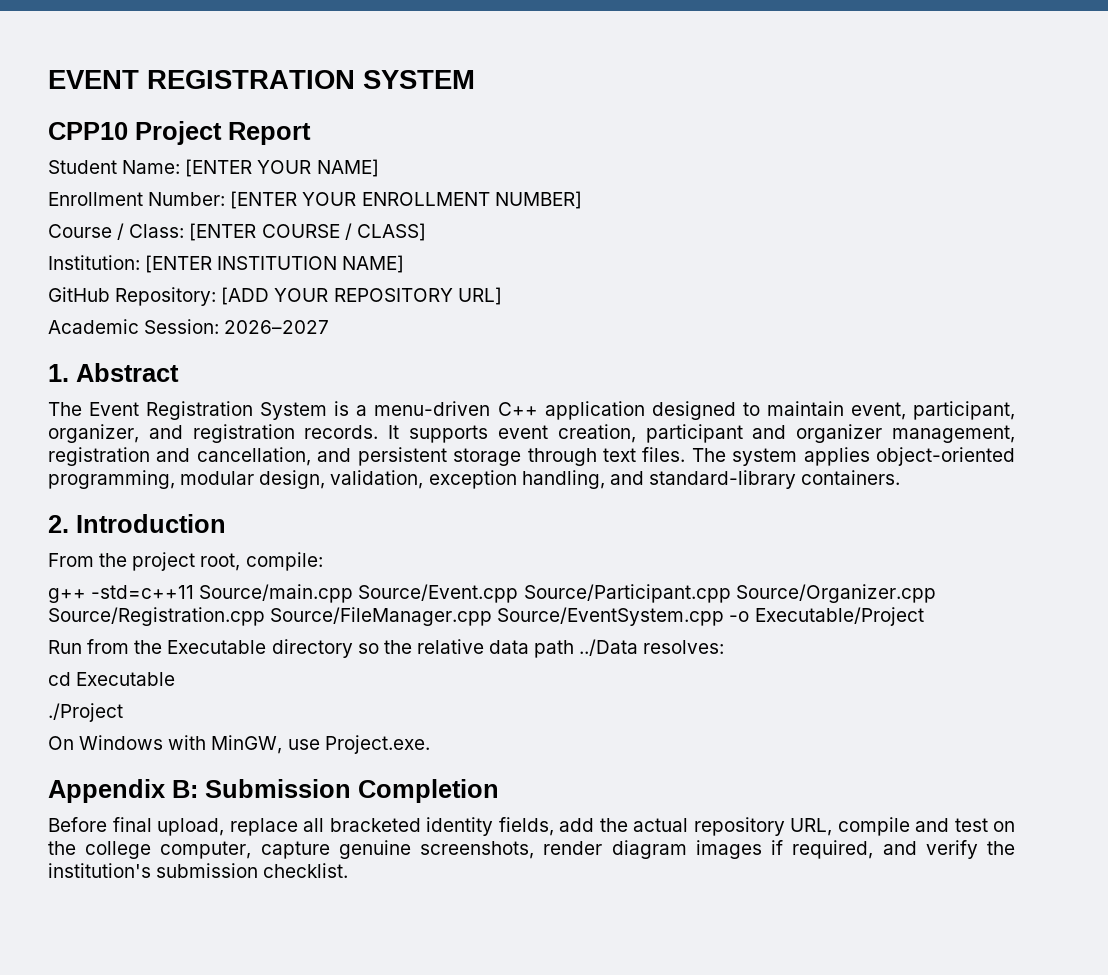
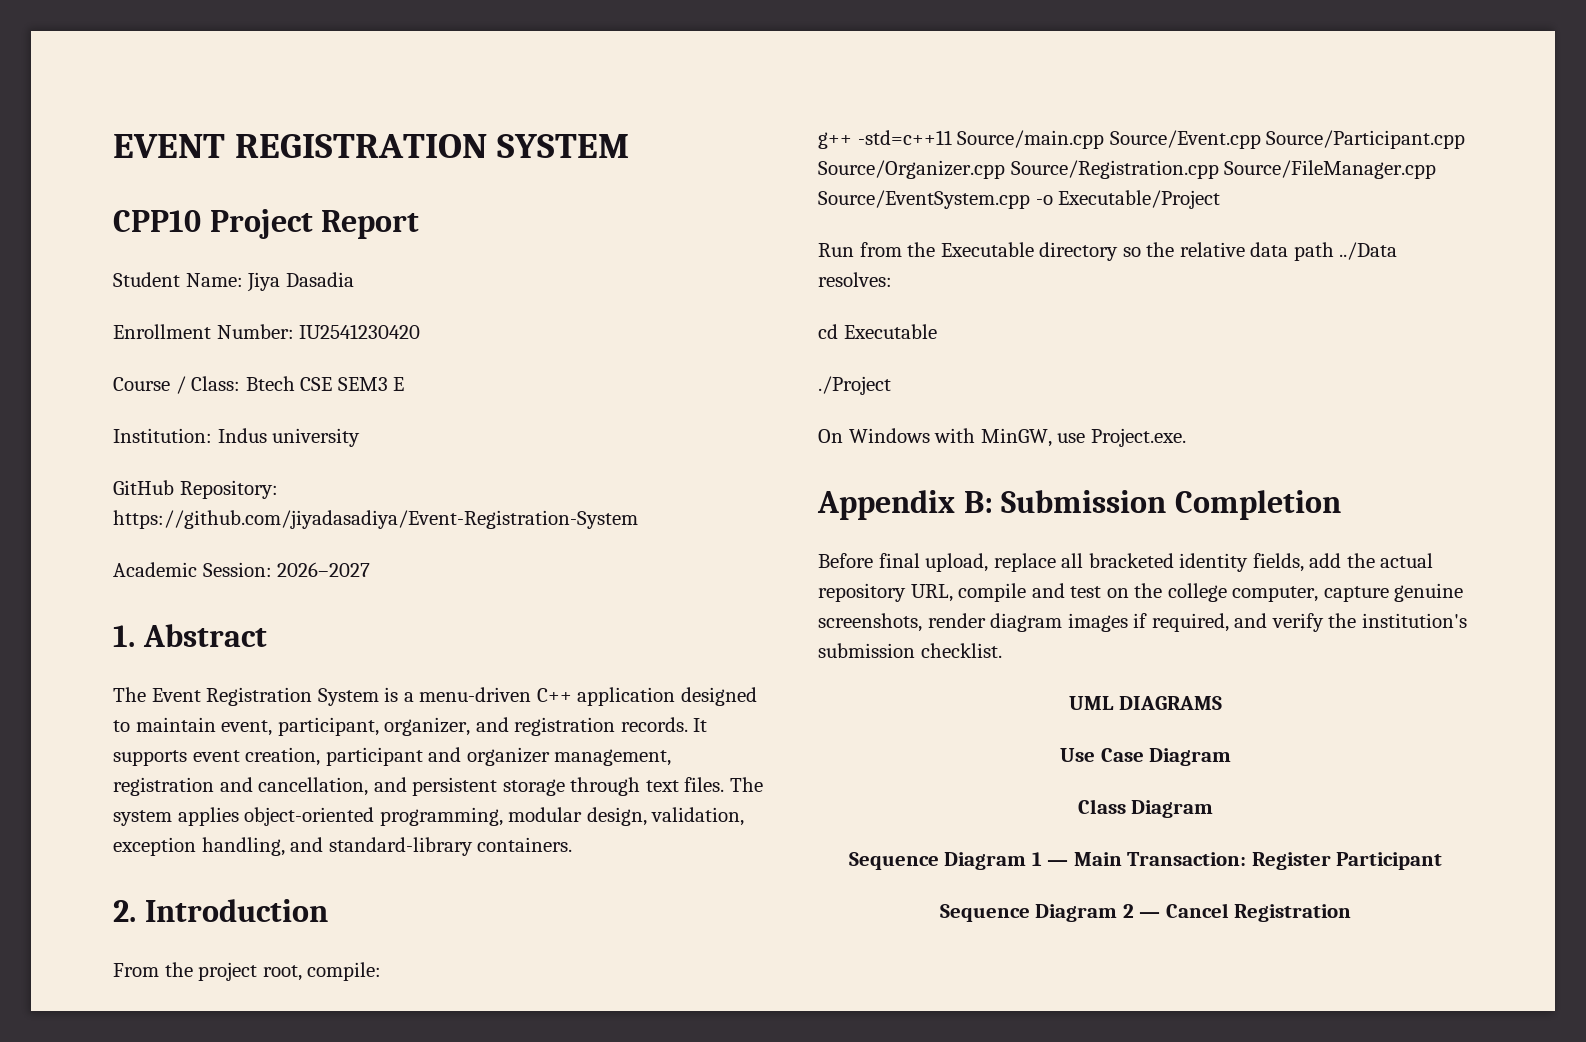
[185,159,379,177] [ENTER YOUR NAME] -> [247,272,354,292] Jiya Dasadia
[230,191,582,209] [ENTER YOUR ENROLLMENT NUMBER] -> [299,324,421,339] IU2541230420
[189,223,426,241] [48,255,405,273] [48,287,502,306] [ENTER COURSE / CLASS] // Institution: [ENTER INSTITUTION NAME] // GitHub Repository: [ADD YOUR REPOSITORY URL] -> [245,376,405,391] [113,428,361,447] [113,480,278,499] [113,510,638,529] Btech CSE SEM3 E // Institution: Indus university // GitHub Repository: https://github.com/jiyadasadiya/Event-Registration-System
(349, 870) none -> [1069,696,1222,710] [1059,748,1232,766] [1077,799,1214,818] [848,852,1443,870] [939,903,1352,922] // UML DIAGRAMS // Use Case Diagram // Class Diagram // Sequence Diagram 1 — Main Transaction: Register Participant // Sequence Diagram 2 — Cancel Registration

